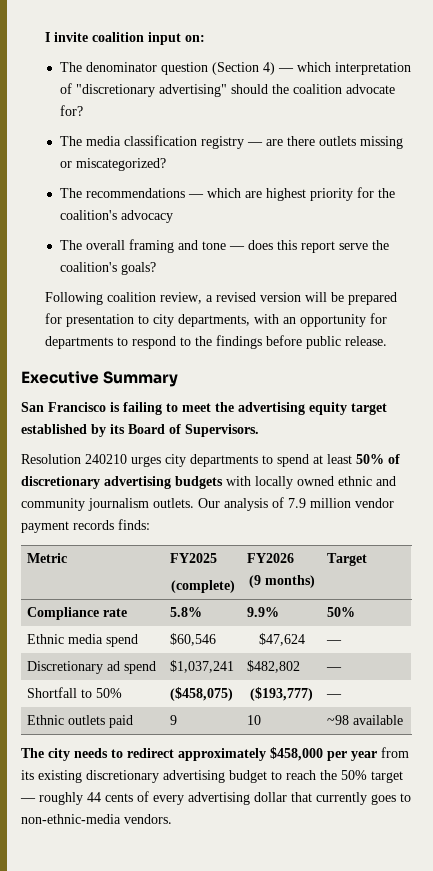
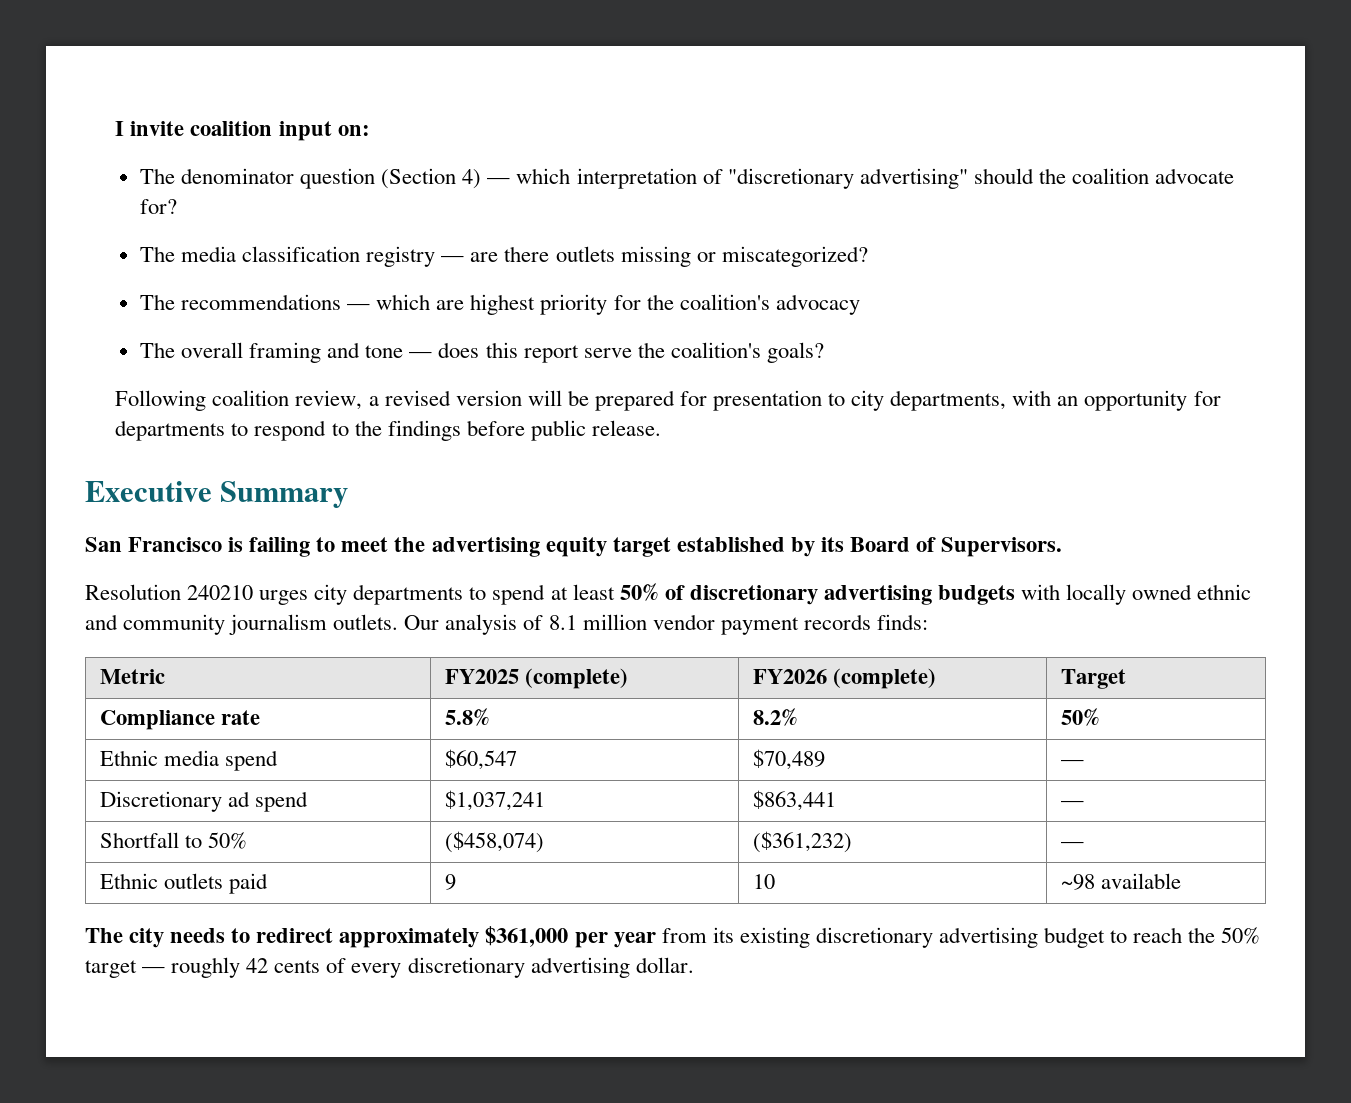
[288,498,306,508] 7.9 -> [548,615,577,630] 8.1
(217, 558) // -> (520, 676) none
[248,575,315,588] // (9 months) -> [833,668,937,689] (complete)
[246,607,279,617] 9.9% -> [753,708,799,726] 8.2%
[169,633,216,646] [258,633,305,646] $60,546 | $47,624 -> [445,749,518,770] [753,749,826,770] $60,547 | $70,489
[246,660,300,673] $482,802 -> [753,790,837,811] $863,441
[169,687,233,701] [250,687,313,701] ($458,075) | ($193,777) -> [445,831,545,853] [753,831,853,853] ($458,074) | ($361,232)
[270,747,323,761] $458,000 -> [485,926,569,947] $361,000
[87,792,101,802] 44 -> [246,958,269,973] 42
[188,792,411,805] [21,814,172,824] advertising dollar that currently goes to non-ethnic-media vendors. -> [407,957,694,978] discretionary advertising dollar.

